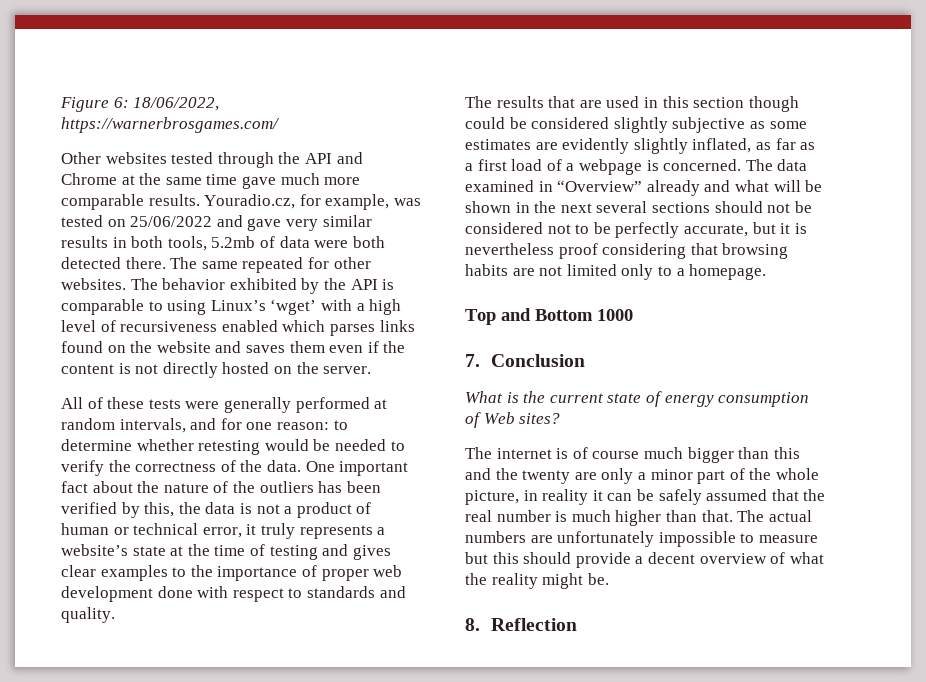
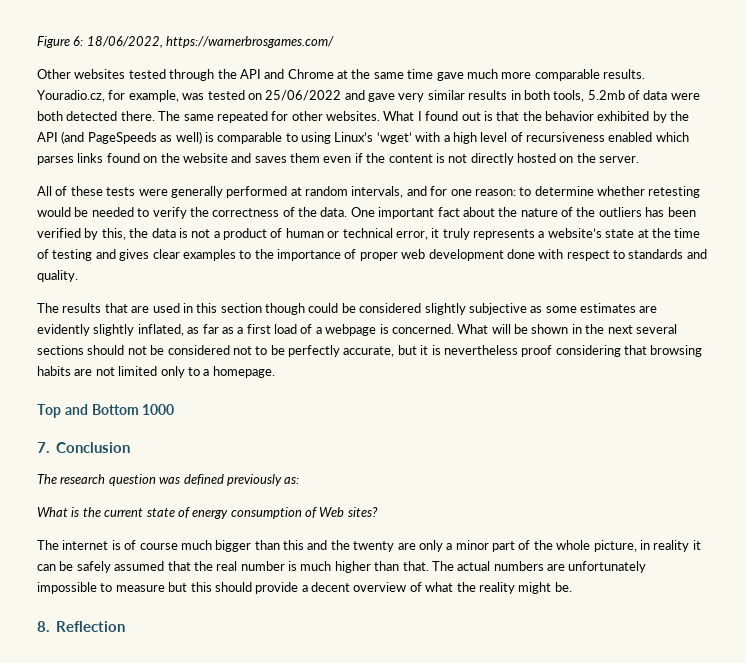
[130,278,158,290] The -> [383,111,542,121] What I found out is that the
(378, 284) none -> [61,131,202,144] (and PageSpeeds as well)
[745,159,808,171] [465,180,769,196] The data examined in “Overview” already and what -> [457,324,489,334] What
(586, 360) none -> [37,474,300,486] // The research question was defined previously as:

